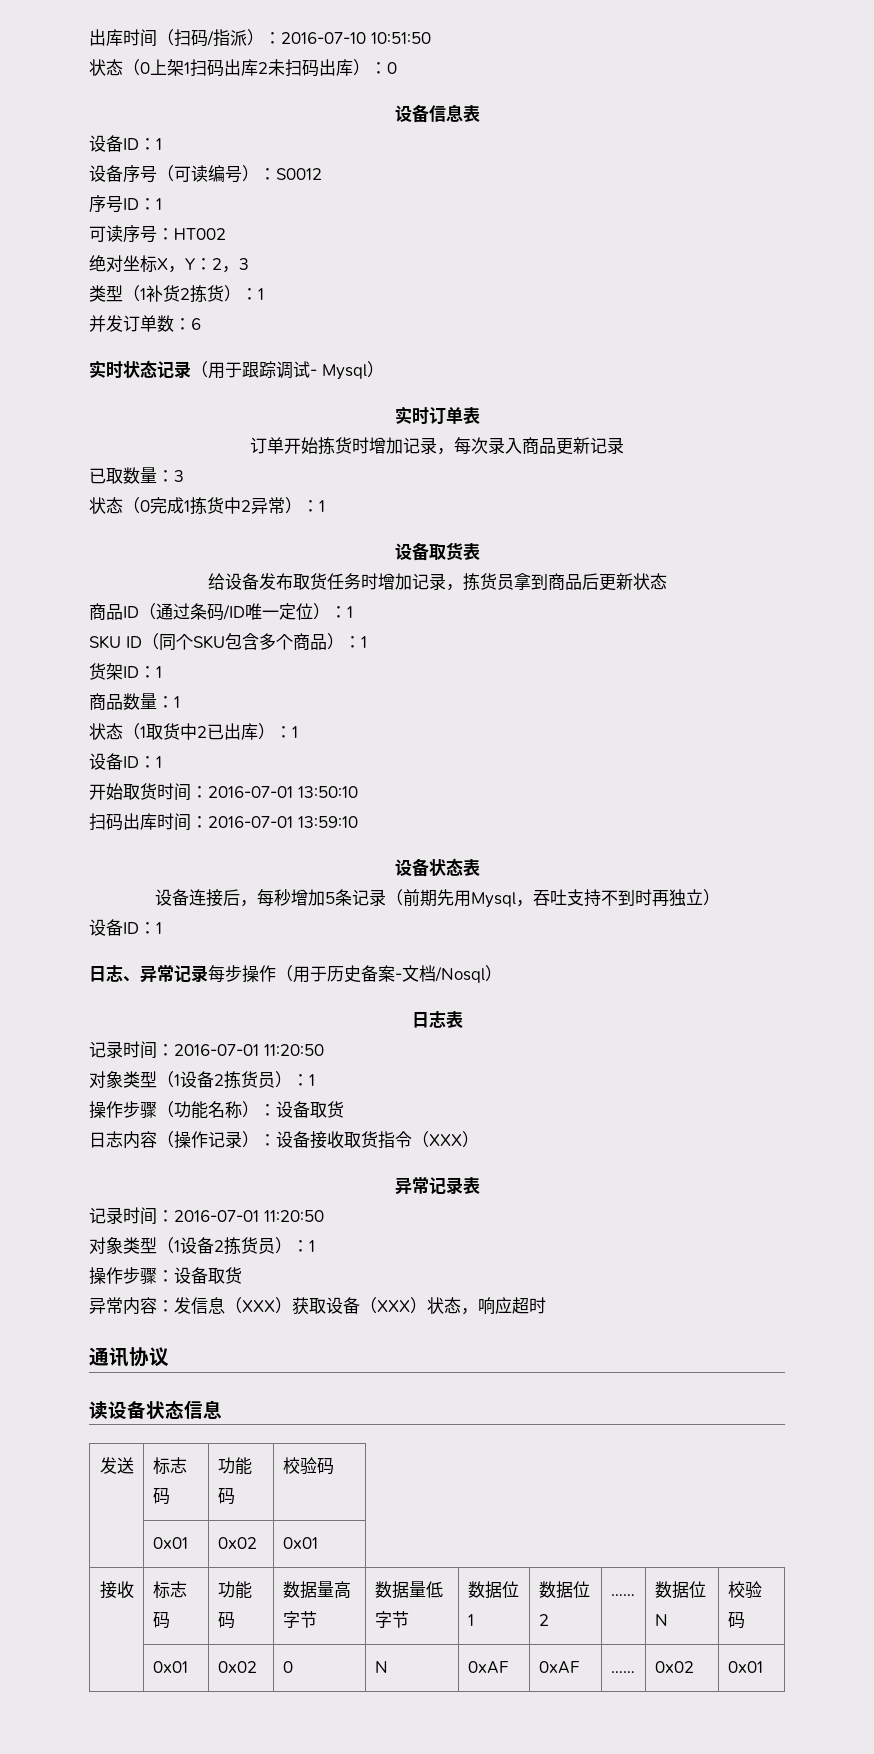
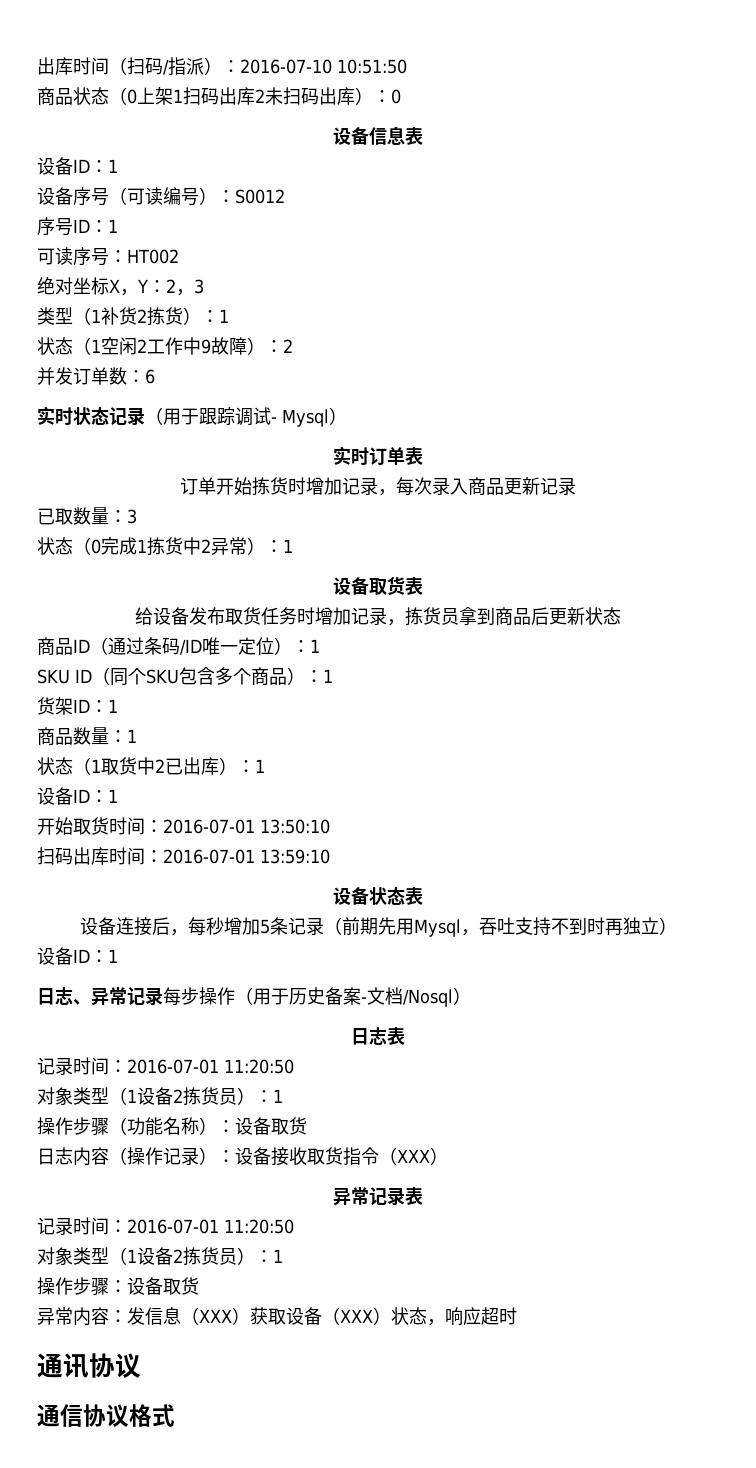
(431, 38) none -> [37,87,73,105] 商品
(264, 294) none -> [37,337,293,355] // 状态（1空闲2工作中9故障）：2
[89,1400,222,1420] [99,1457,134,1474] [152,1457,187,1475] [152,1487,170,1505] [217,1457,252,1475] [217,1487,235,1505] [282,1457,334,1475] [152,1537,188,1549] [217,1537,257,1549] [282,1537,318,1549] [99,1581,134,1599] [152,1581,187,1599] [152,1611,170,1629] [217,1581,252,1599] [217,1611,235,1629] [282,1581,351,1599] [282,1611,317,1628] [374,1581,443,1599] [374,1611,409,1628] [467,1581,519,1599] [467,1614,474,1626] [538,1581,590,1599] [538,1614,549,1626] [610,1594,635,1596] [654,1581,706,1599] [654,1614,668,1626] [727,1581,762,1599] [727,1611,745,1629] [152,1661,188,1673] [217,1661,257,1673] [282,1661,293,1673] [374,1661,388,1673] [467,1661,508,1674] [538,1661,579,1674] [610,1671,635,1673] [654,1661,694,1673] [727,1661,763,1673] 读设备状态信息 // 发送 | 标志码 | 功能码 | 校验码 // | 0x01 | 0x02 | 0x01 // 接收 | 标志码 | 功能码 | 数据量高字节 | 数据量低字节 | 数据位1 | 数据位2 | …… | 数据位N | 校验码 // | 0x01 | 0x02 | 0 | N | 0xAF | 0xAF | …… | 0x02 | 0x01 -> [37,1404,175,1428] 通信协议格式

